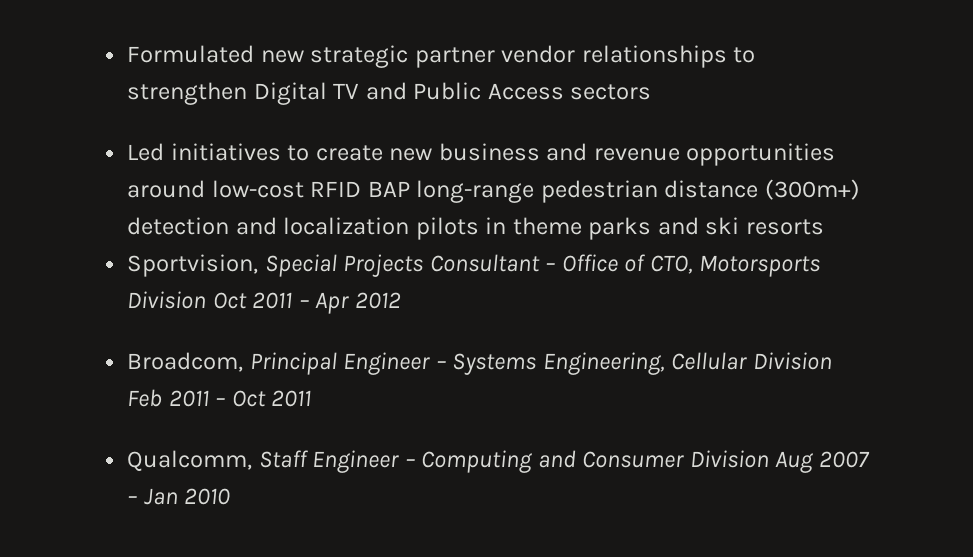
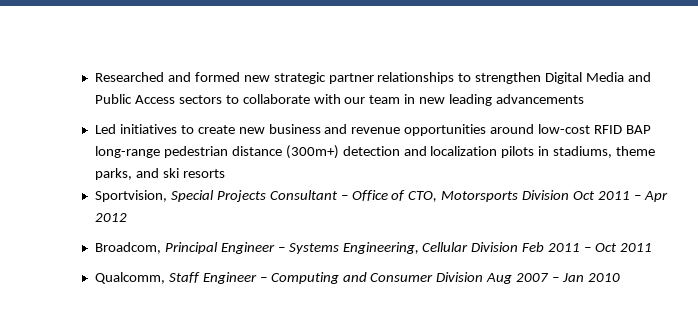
[127,45,255,63] Formulated -> [94,72,240,82] Researched and formed
[501,45,576,63] vendor -> (374, 78) none
[333,83,360,99] TV -> [586,72,625,82] Media
(652, 92) none -> [225,94,585,106] to collaborate with our team in new leading advancements
[512,217,652,240] theme parks -> [553,146,656,158] [94,168,132,180] stadiums, theme parks,

